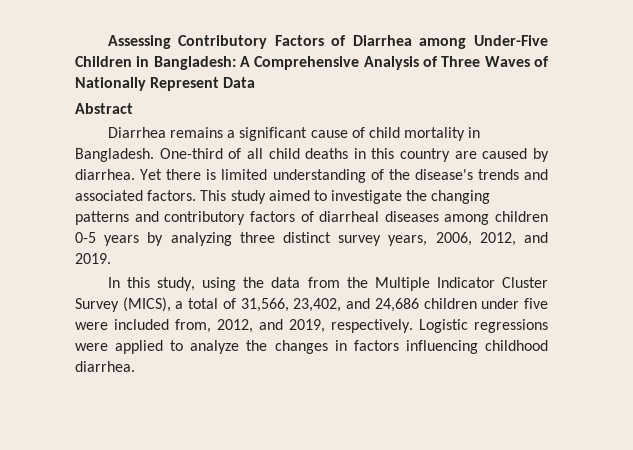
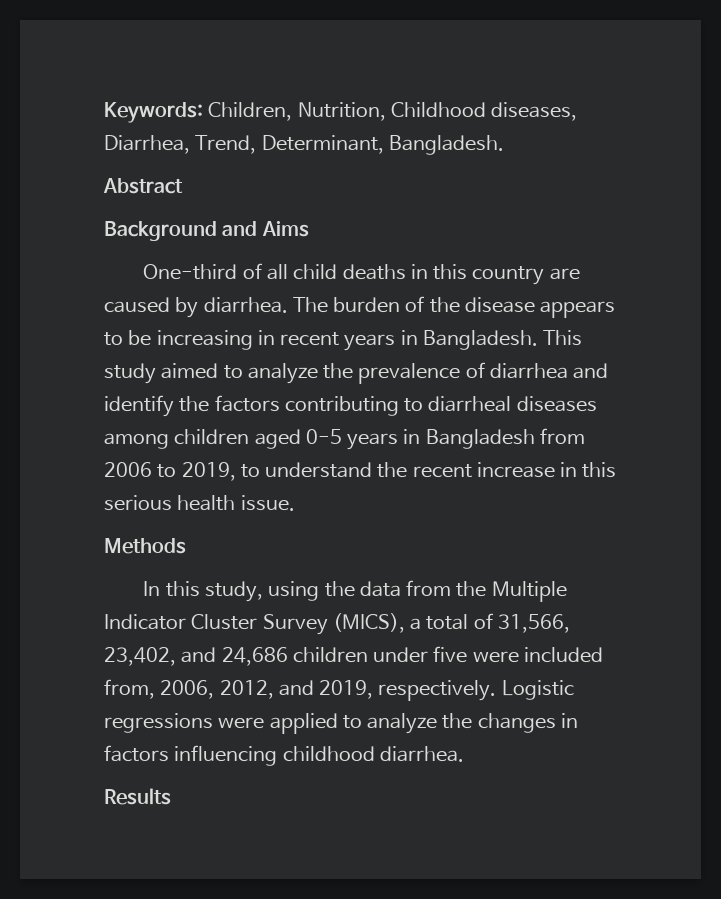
[107,35,548,49] [75,56,549,70] [75,77,256,91] [75,103,133,114] [107,127,481,141] [75,148,154,162] Assessing Contributory Factors of Diarrhea among Under-Five Children in Bangladesh: A Comprehensive Analysis of Three Waves of Nationally Represent Data // Abstract // Diarrhea remains a significant cause of child mortality in Bangladesh. -> [104,102,578,123] [104,135,504,155] [103,178,183,194] [104,221,309,241] Keywords: Children, Nutrition, Childhood diseases, Diarrhea, Trend, Determinant, Bangladesh. // Abstract // Background and Aims //
[140,169,549,183] [75,190,491,204] [75,211,314,225] Yet there is limited understanding of the disease's trends and associated factors. This study aimed to investigate the changing patterns and contributory factors of -> [292,296,616,318] [104,330,583,351] [104,362,609,384] [104,395,424,417] The burden of the disease appears to be increasing in recent years in Bangladesh. This study aimed to analyze the prevalence of diarrhea and identify the factors contributing to
(548, 216) none -> [254,429,301,449] aged
[147,232,548,246] [75,253,111,264] by analyzing three distinct survey years, 2006, 2012, and 2019. -> [403,428,585,449] [104,462,617,481] [104,495,295,511] [104,538,186,554] in Bangladesh from 2006 to 2019, to understand the recent increase in this serious health issue. // Methods
(211, 326) none -> [160,680,215,699] 2006,
(135, 366) none -> [104,788,171,805] // Results

